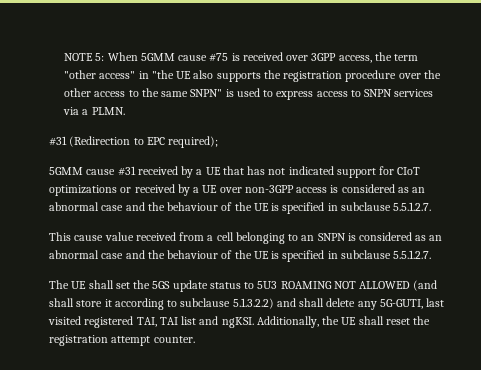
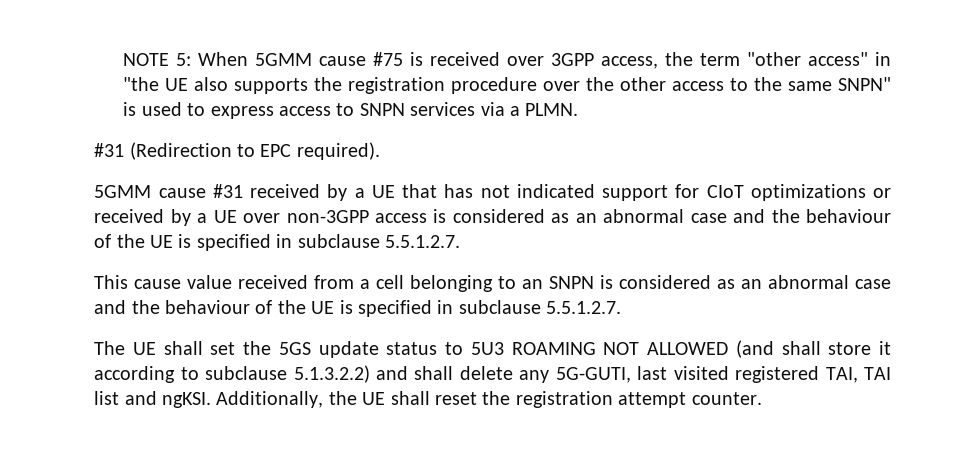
[168,136,219,148] required); -> [296,142,380,160] required).

